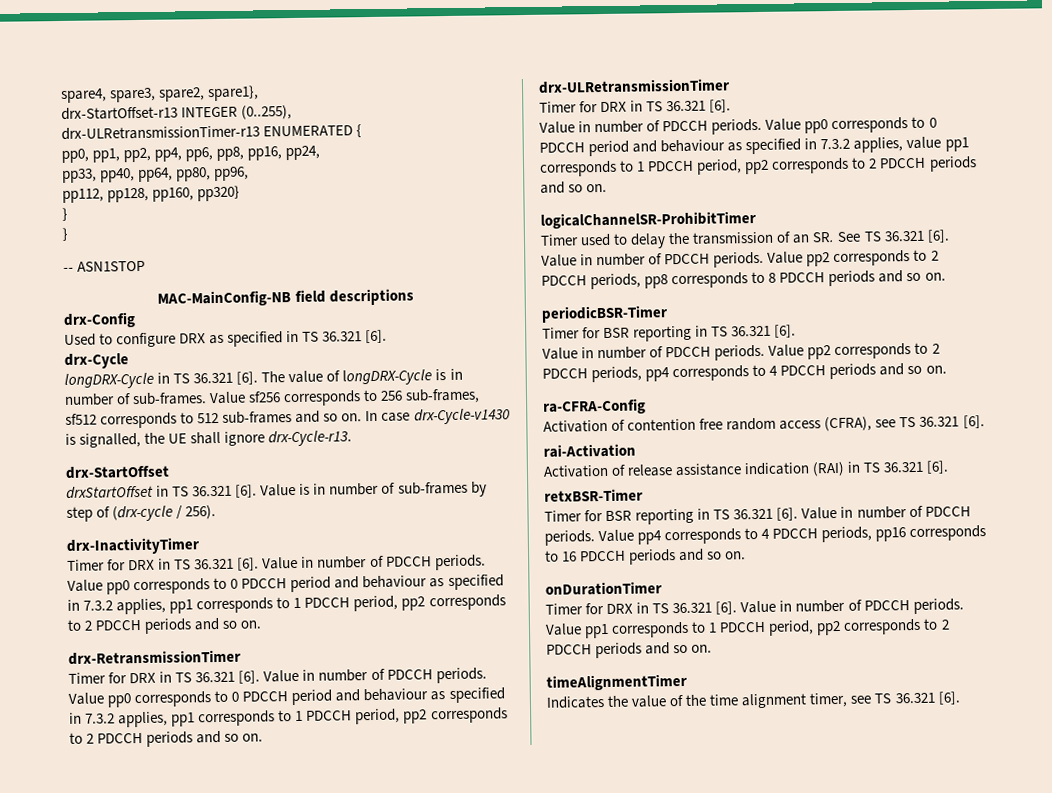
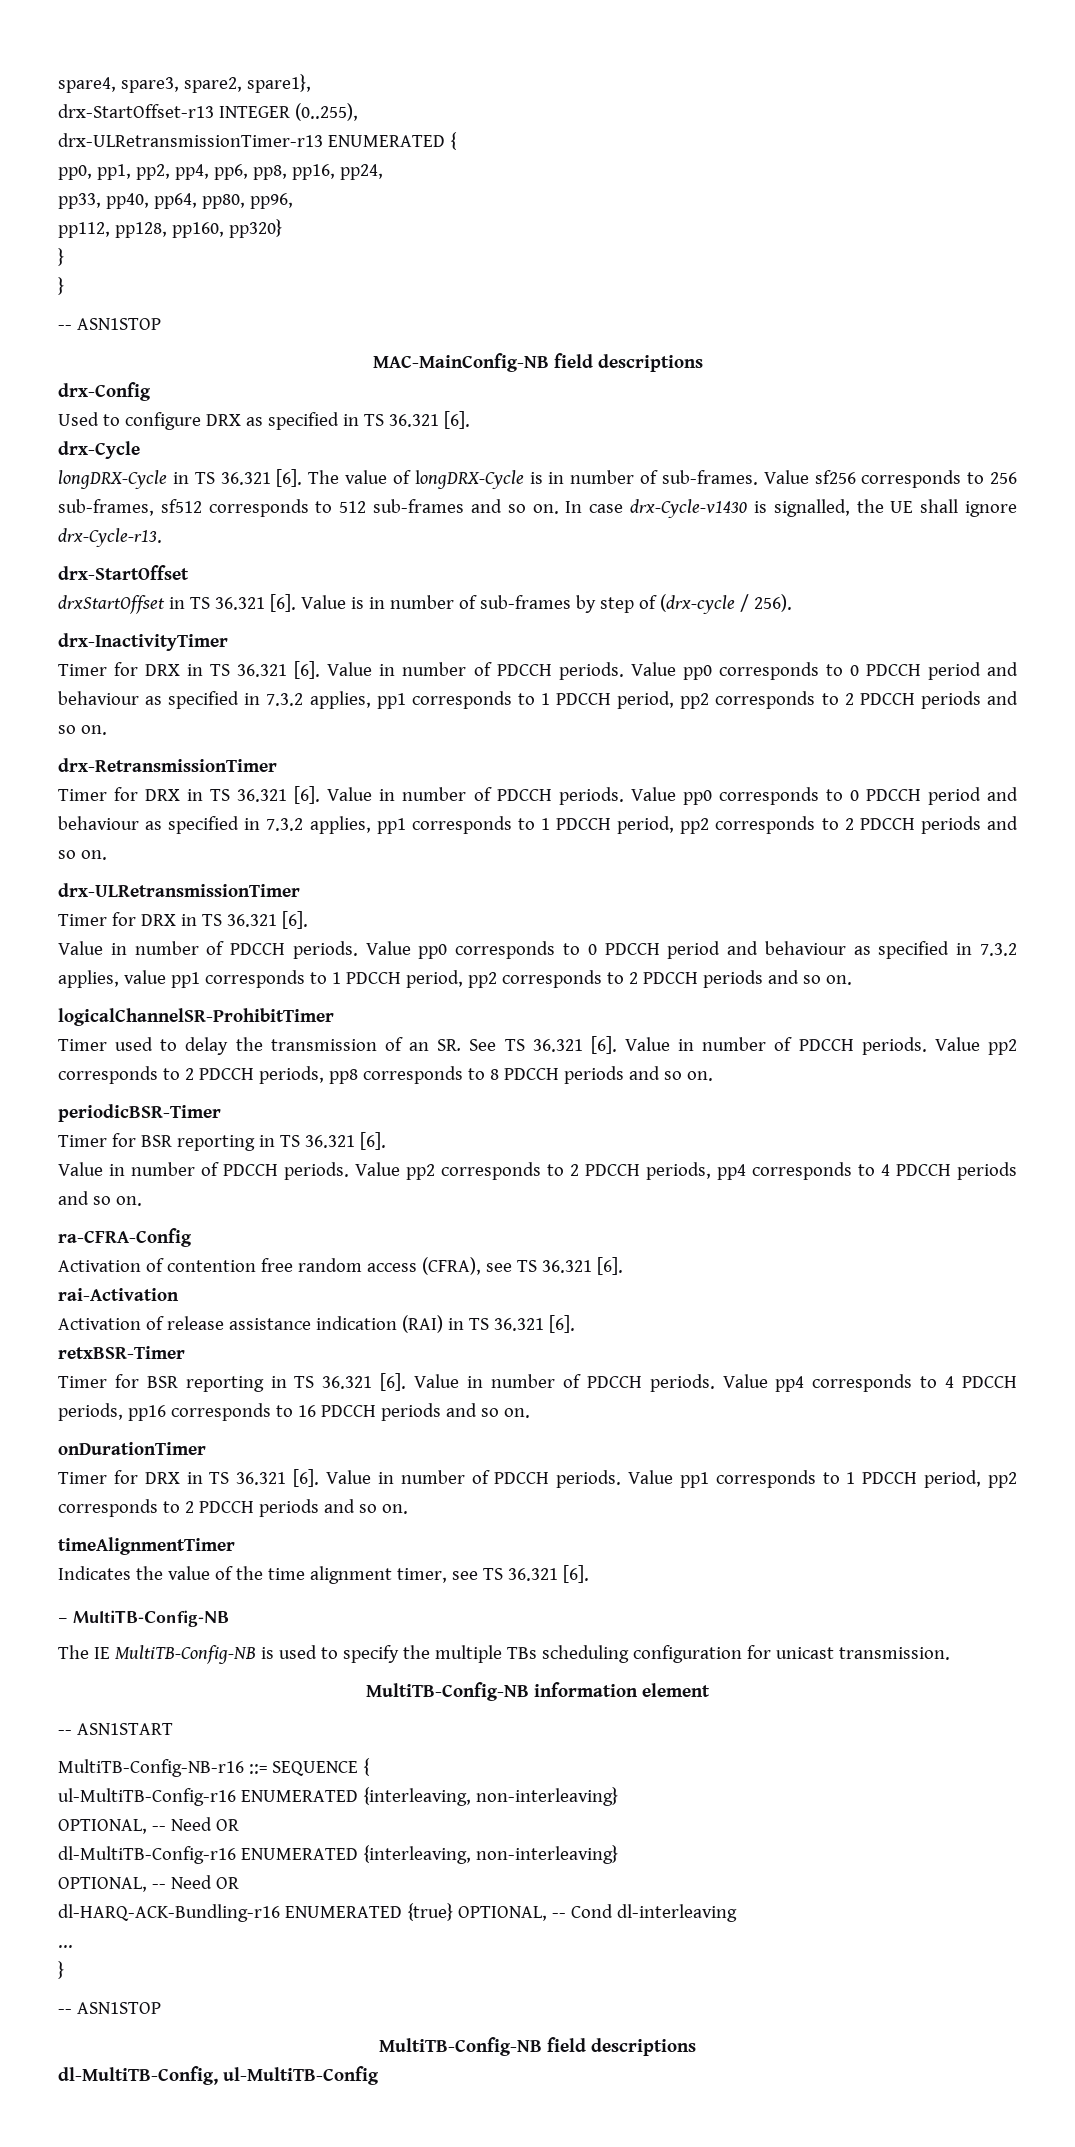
(961, 698) none -> [58,1610,229,1627] [58,1645,950,1664] [366,1682,710,1701] [58,1723,173,1735] [58,1758,370,1777] [58,1787,618,1806] [58,1817,239,1834] [58,1845,618,1864] [58,1875,239,1892] [58,1903,737,1922] [58,1945,73,1948] [58,1961,64,1979] [58,2002,161,2014] [379,2037,696,2056] [58,2066,379,2085] // – MultiTB-Config-NB // The IE MultiTB-Config-NB is used to specify the multiple TBs scheduling configuration for unicast transmission. // MultiTB-Config-NB information element // -- ASN1START // MultiTB-Config-NB-r16 ::= SEQUENCE { // ul-MultiTB-Config-r16 ENUMERATED {interleaving, non-interleaving} // OPTIONAL, -- Need OR // dl-MultiTB-Config-r16 ENUMERATED {interleaving, non-interleaving} // OPTIONAL, -- Need OR // dl-HARQ-ACK-Bundling-r16 ENUMERATED {true} OPTIONAL, -- Cond dl-interleaving // ... // } // -- ASN1STOP // MultiTB-Config-NB field descriptions // dl-MultiTB-Config, ul-MultiTB-Config

